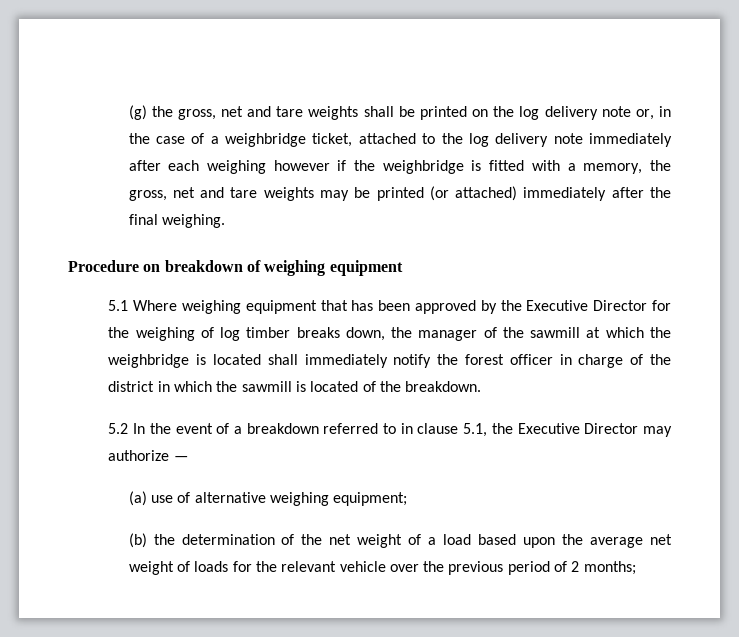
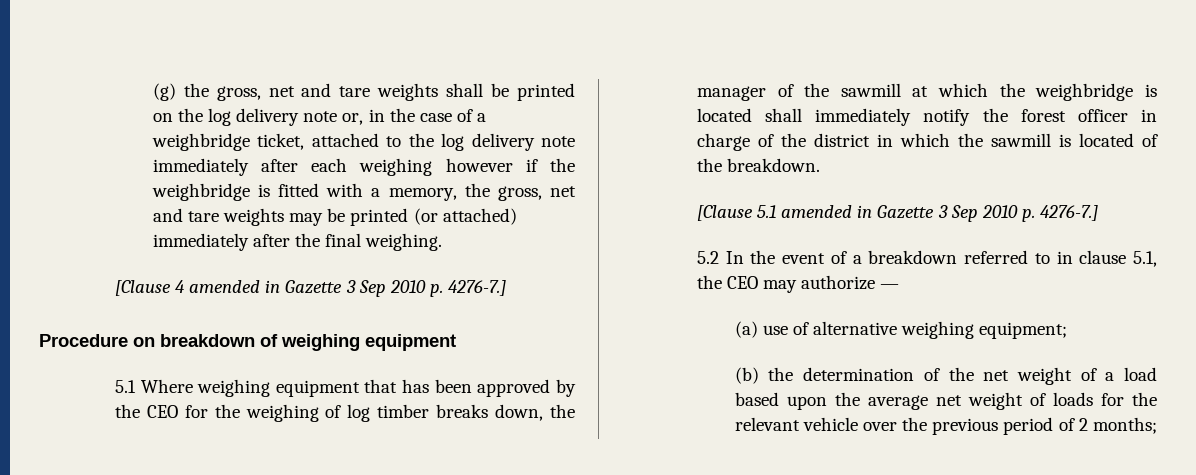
(225, 221) none -> [114,280,507,297] // [Clause 4 amended in Gazette 3 Sep 2010 p. 4276-7.]
[526,300,648,311] Executive Director -> [146,405,178,418] CEO
(482, 386) none -> [696,205,1099,222] // [Clause 5.1 amended in Gazette 3 Sep 2010 p. 4276-7.]
[517,423,639,434] Executive Director -> [726,276,758,289] CEO

